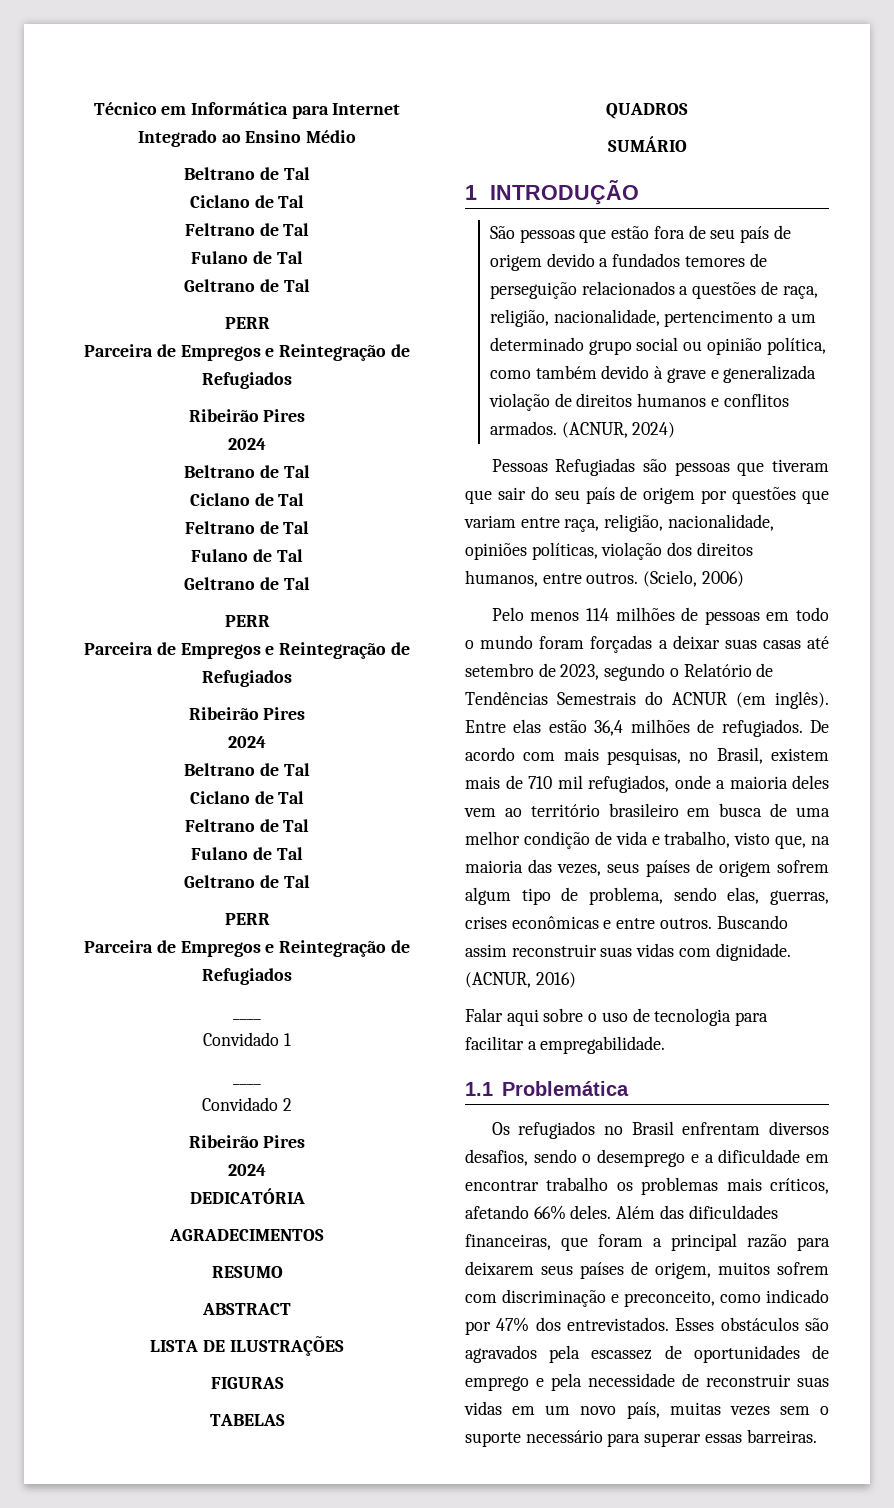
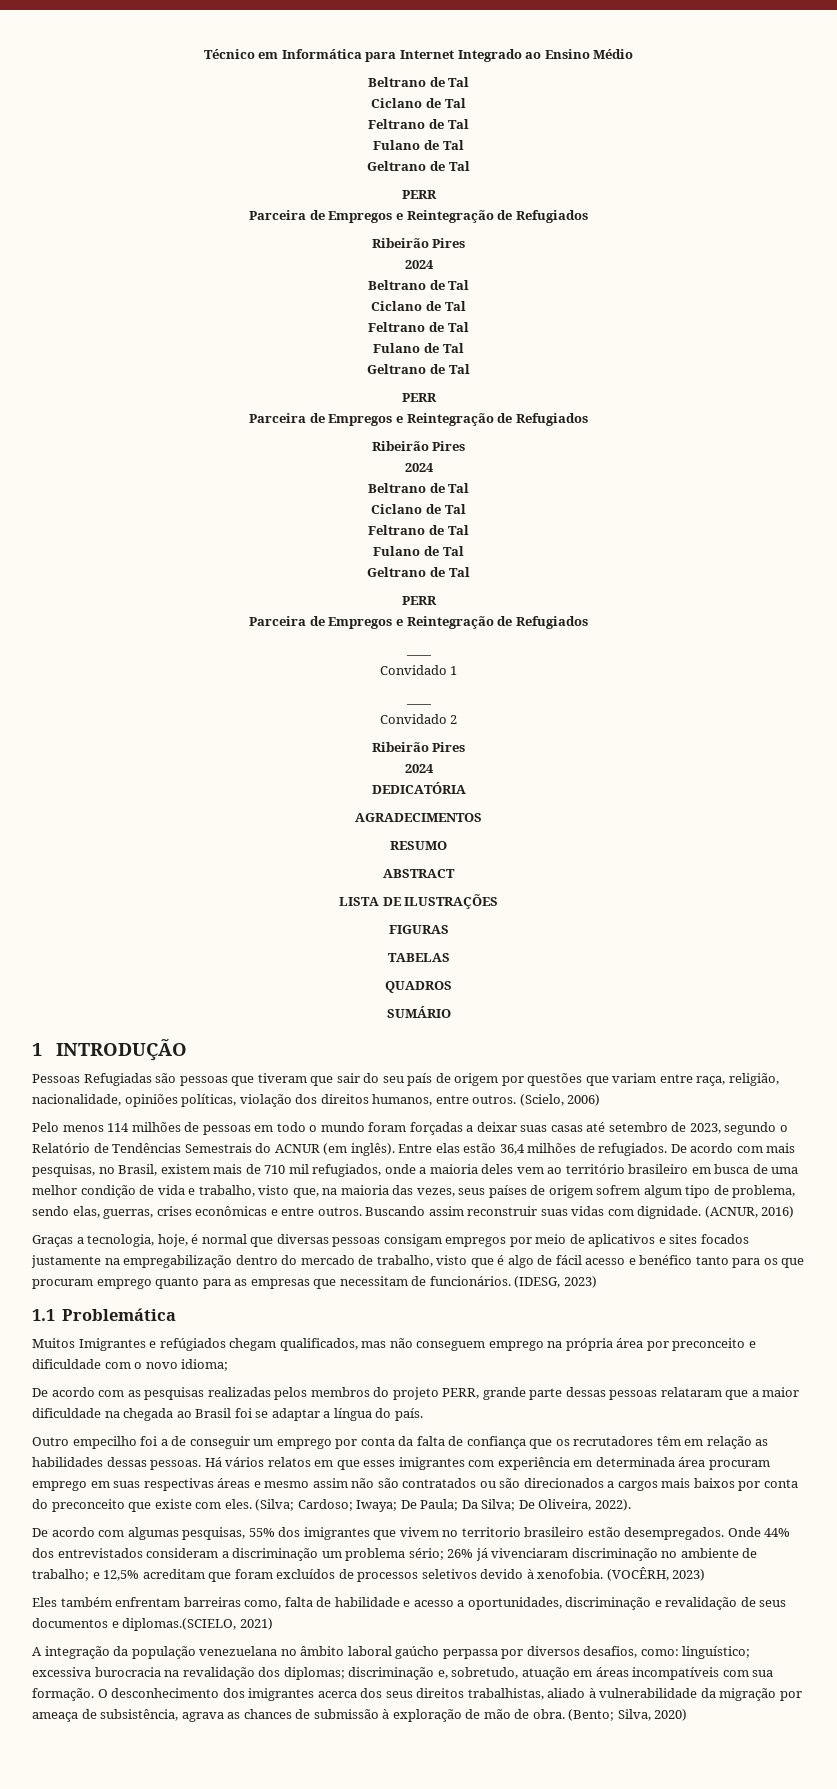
[489,225,791,243] [489,253,767,271] [489,281,818,299] [489,309,816,327] [489,337,826,355] [489,365,817,383] [488,393,789,411] [489,421,676,438] // São pessoas que estão fora de seu país de origem devido a fundados temores de perseguição relacionados a questões de raça, religião, nacionalidade, pertencimento a um determinado grupo social ou opinião política, como também devido à grave e generalizada violação de direitos humanos e conflitos armados. (ACNUR, 2024) -> (188, 1050) none
[465,1008,769,1026] [465,1036,666,1054] [465,1081,629,1096] [491,1121,829,1139] [465,1149,829,1167] [465,1177,829,1195] [465,1205,778,1220] [465,1233,830,1251] [465,1261,829,1279] [465,1289,829,1307] [465,1317,829,1335] [465,1345,829,1363] [465,1373,829,1391] [464,1401,829,1419] [465,1429,817,1447] Falar aqui sobre o uso de tecnologia para facilitar a empregabilidade. // 1.1 Problemática // Os refugiados no Brasil enfrentam diversos desafios, sendo o desemprego e a dificuldade em encontrar trabalho os problemas mais críticos, afetando 66% deles. Além das dificuldades financeiras, que foram a principal razão para deixarem seus países de origem, muitos sofrem com discriminação e preconceito, como indicado por 47% dos entrevistados. Esses obstáculos são agravados pela escassez de oportunidades de emprego e pela necessidade de reconstruir suas vidas em um novo país, muitas vezes sem o suporte necessário para superar essas barreiras. -> [32,1234,749,1247] [31,1255,805,1268] [32,1276,597,1289] [32,1308,176,1321] [32,1338,756,1351] [32,1359,229,1371] [32,1387,800,1400] [32,1408,423,1421] [32,1436,769,1449] [32,1457,770,1470] [32,1478,798,1491] [32,1499,631,1512] [32,1527,791,1540] [32,1548,758,1561] [32,1567,706,1582] [32,1597,787,1610] [32,1618,273,1631] [32,1646,751,1659] [32,1667,774,1680] [32,1688,802,1701] [32,1709,688,1722] Graças a tecnologia, hoje, é normal que diversas pessoas consigam empregos por meio de aplicativos e sites focados justamente na empregabilização dentro do mercado de trabalho, visto que é algo de fácil acesso e benéfico tanto para os que procuram emprego quanto para as empresas que necessitam de funcionários. (IDESG, 2023) // 1.1 Problemática // Muitos Imigrantes e refúgiados chegam qualificados, mas não conseguem emprego na própria área por preconceito e dificuldade com o novo idioma; // De acordo com as pesquisas realizadas pelos membros do projeto PERR, grande parte dessas pessoas relataram que a maior dificuldade na chegada ao Brasil foi se adaptar a língua do país. // Outro empecilho foi a de conseguir um emprego por conta da falta de confiança que os recrutadores têm em relação as habilidades dessas pessoas. Há vários relatos em que esses imigrantes com experiência em determinada área procuram emprego em suas respectivas áreas e mesmo assim não são contratados ou são direcionados a cargos mais baixos por conta do preconceito que existe com eles. (Silva; Cardoso; Iwaya; De Paula; Da Silva; De Oliveira, 2022). // De acordo com algumas pesquisas, 55% dos imigrantes que vivem no territorio brasileiro estão desempregados. Onde 44% dos entrevistados consideram a discriminação um problema sério; 26% já vivenciaram discriminação no ambiente de trabalho; e 12,5% acreditam que foram excluídos de processos seletivos devido à xenofobia. (VOCÊRH, 2023) // Eles também enfrentam barreiras como, falta de habilidade e acesso a oportunidades, discriminação e revalidação de seus documentos e diplomas.(SCIELO, 2021) // A integração da população venezuelana no âmbito laboral gaúcho perpassa por diversos desafios, como: linguístico; excessiva burocracia na revalidação dos diplomas; discriminação e, sobretudo, atuação em áreas incompatíveis com sua formação. O desconhecimento dos imigrantes acerca dos seus direitos trabalhistas, aliado à vulnerabilidade da migração por ameaça de subsistência, agrava as chances de submissão à exploração de mão de obra. (Bento; Silva, 2020)

